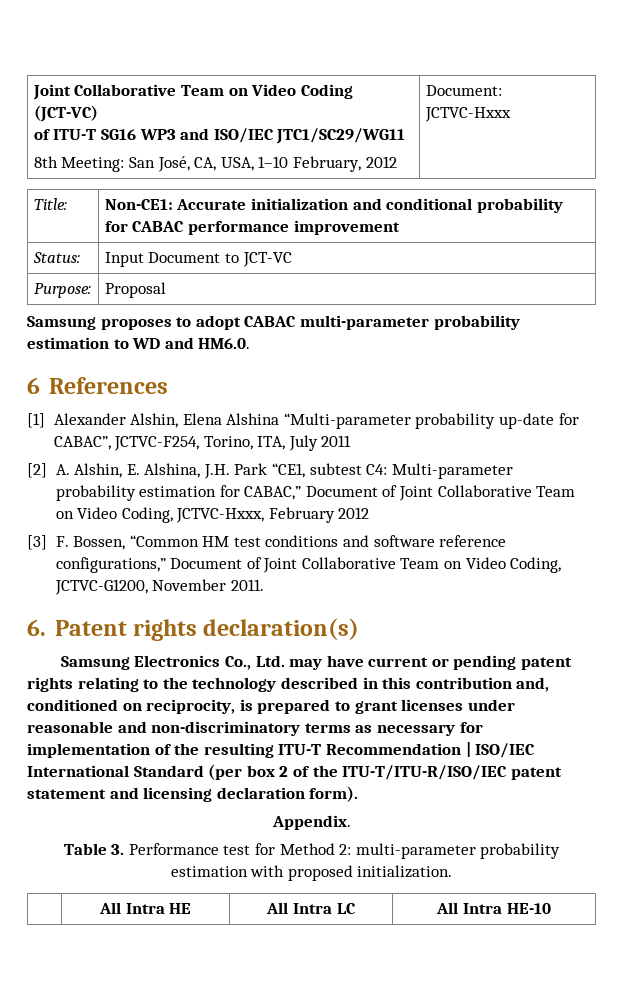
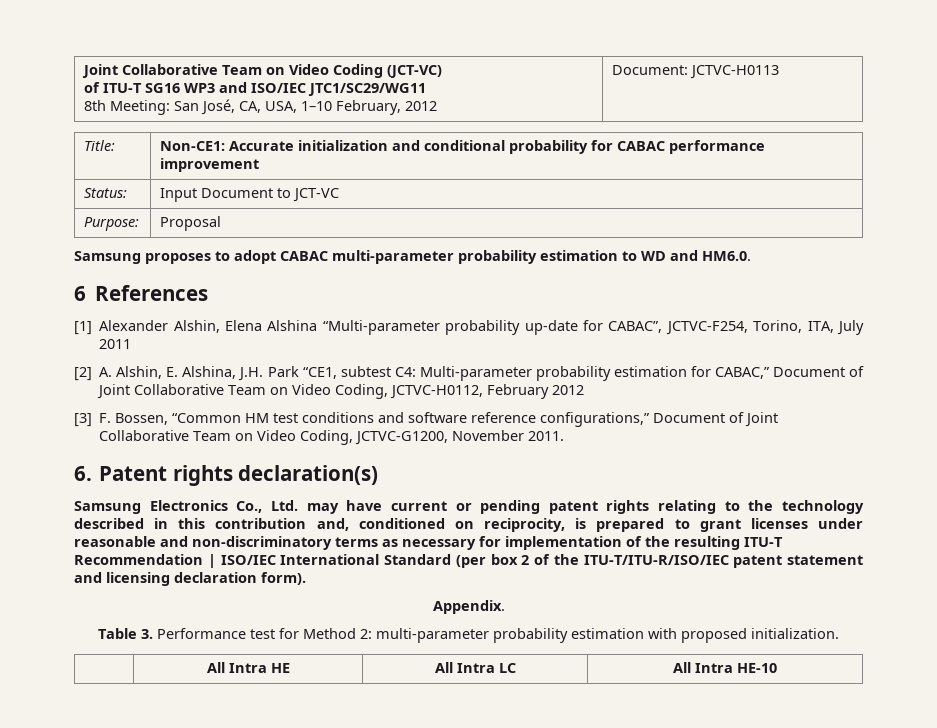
[424,107,511,122] JCTVC-Hxxx -> [690,65,780,79] JCTVC-H0113
[176,508,265,523] JCTVC-Hxxx, -> [390,385,484,399] JCTVC-H0112,

